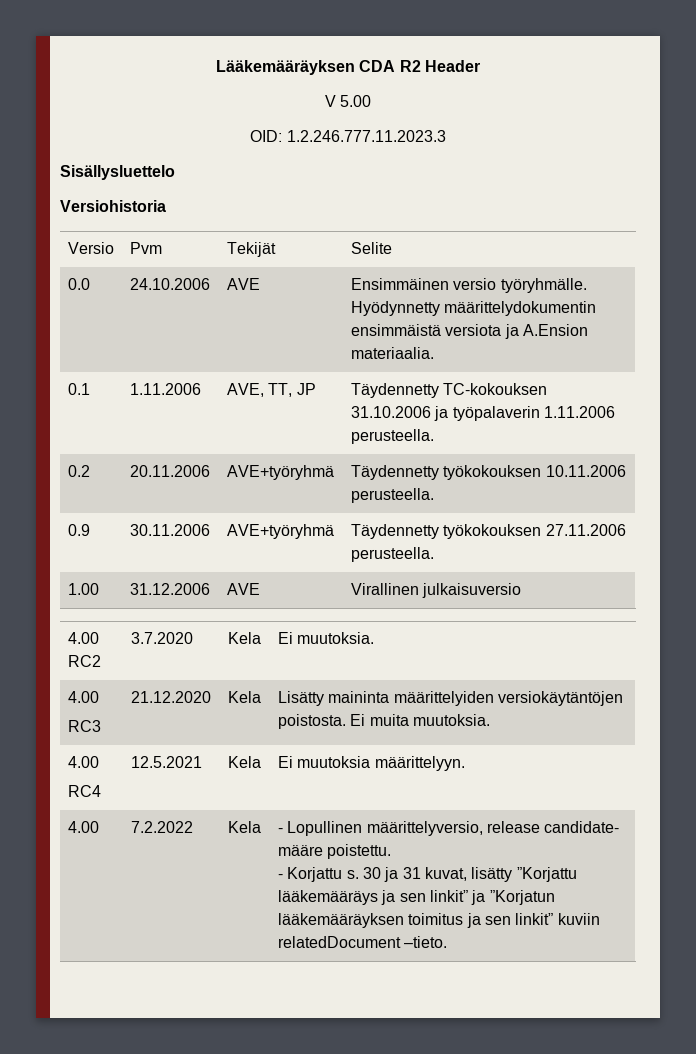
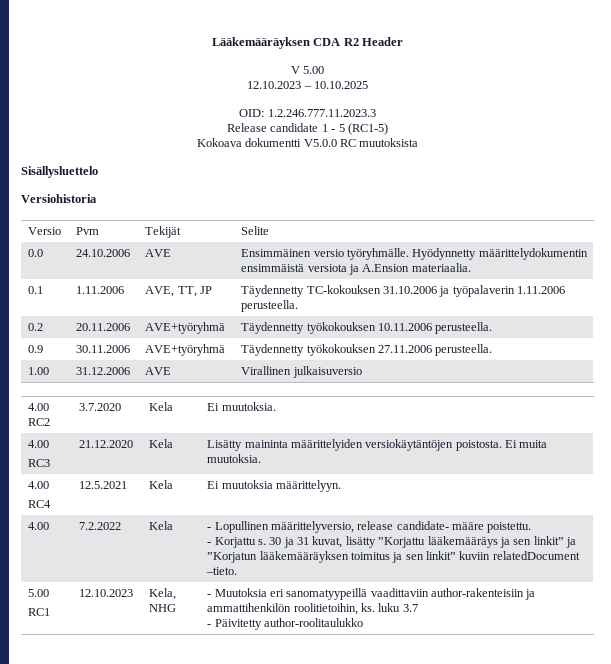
(372, 101) none -> [247,81,368,89] // 12.10.2023 – 10.10.2025
(446, 136) none -> [227,123,388,135] [196,138,419,147] // Release candidate 1 - 5 (RC1-5) // Kokoava dokumentti V5.0.0 RC muutoksista
(448, 942) none -> [28,589,50,597] [28,608,51,616] [79,589,134,597] [149,588,177,600] [149,604,177,612] [207,588,536,600] [207,603,418,615] [207,618,363,630] // 5.00 // RC1 | 12.10.2023 | Kela, NHG | - Muutoksia eri sanomatyypeillä vaadittaviin author-rakenteisiin ja ammattihenkilön roolitietoihin, ks. luku 3.7 // - Päivitetty author-roolitaulukko

